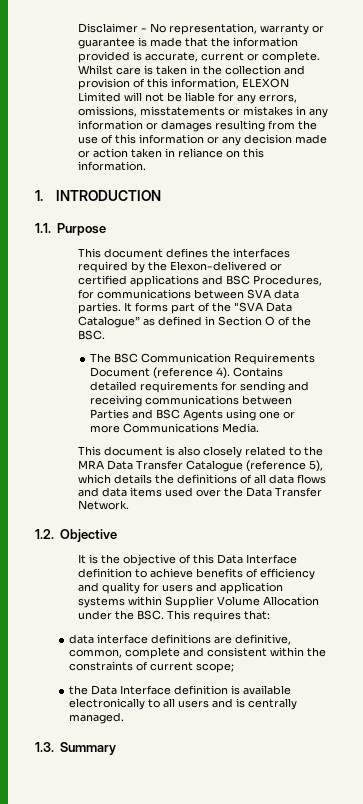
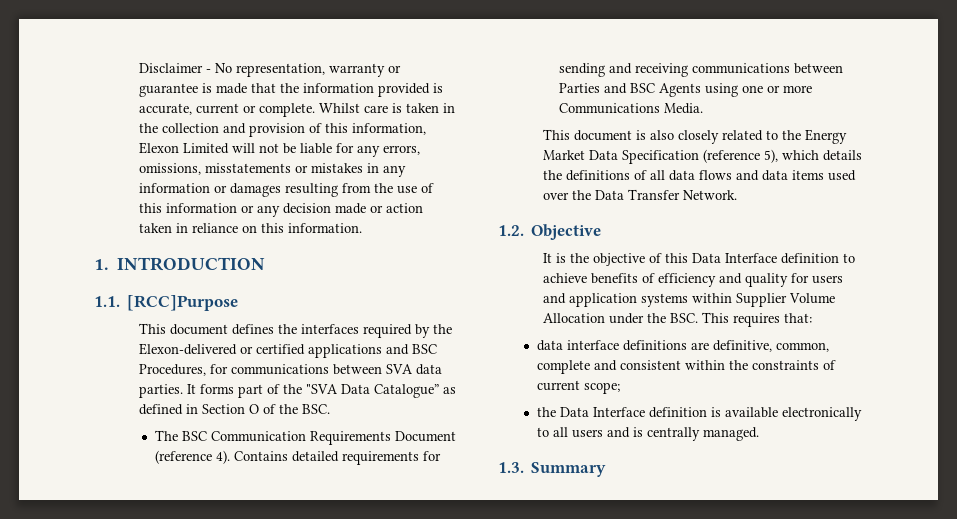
[241,78,289,88] ELEXON -> [139,142,180,154] Elexon
[56,223,106,236] Purpose -> [127,295,239,311] [RCC]Purpose
[77,460,243,472] MRA Data Transfer Catalogue -> [805,129,848,144] [543,150,700,164] Energy Market Data Specification

